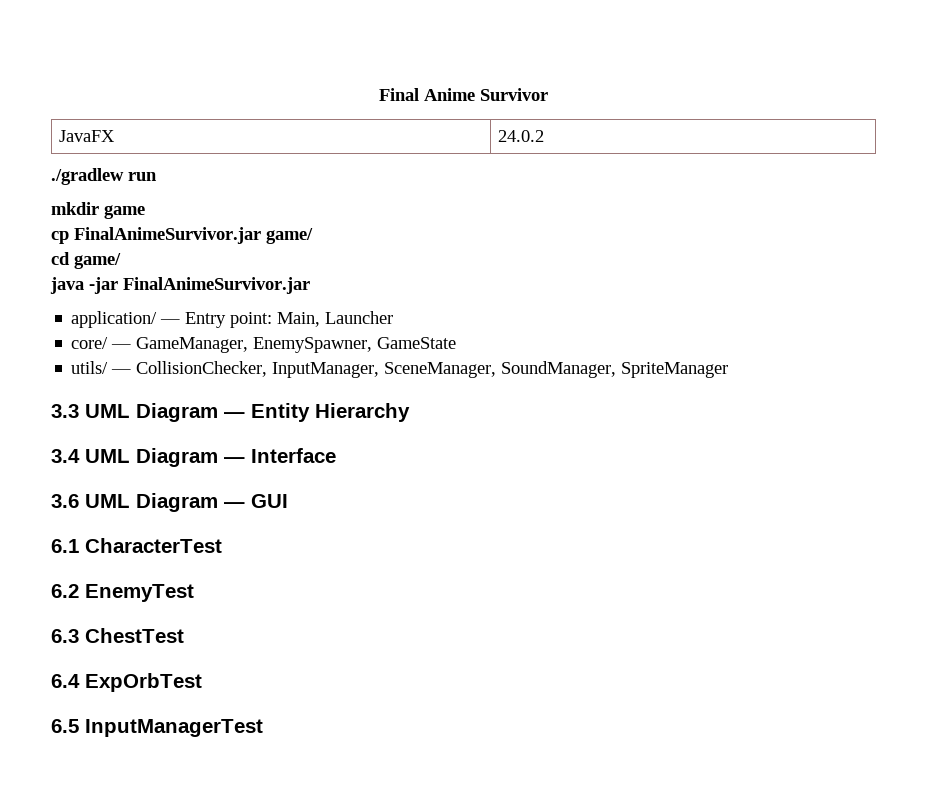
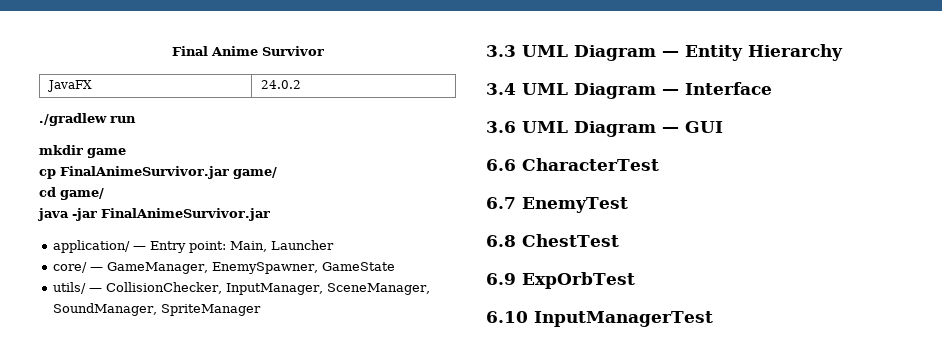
[51,539,79,553] 6.1 -> [486,159,516,171] 6.6
[51,584,79,598] 6.2 -> [486,197,516,209] 6.7
[51,629,79,643] 6.3 -> [486,235,516,247] 6.8
[51,674,80,688] 6.4 -> [486,273,516,285] 6.9
[51,719,79,733] 6.5 -> [486,311,528,323] 6.10

